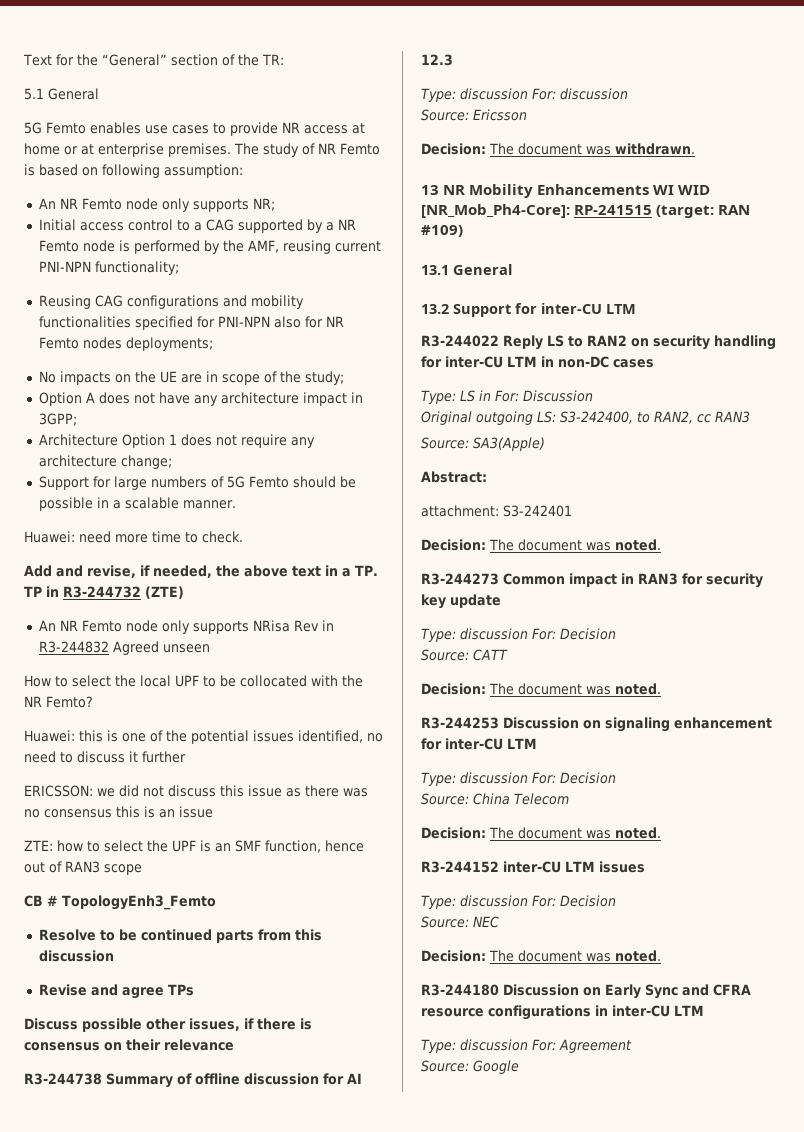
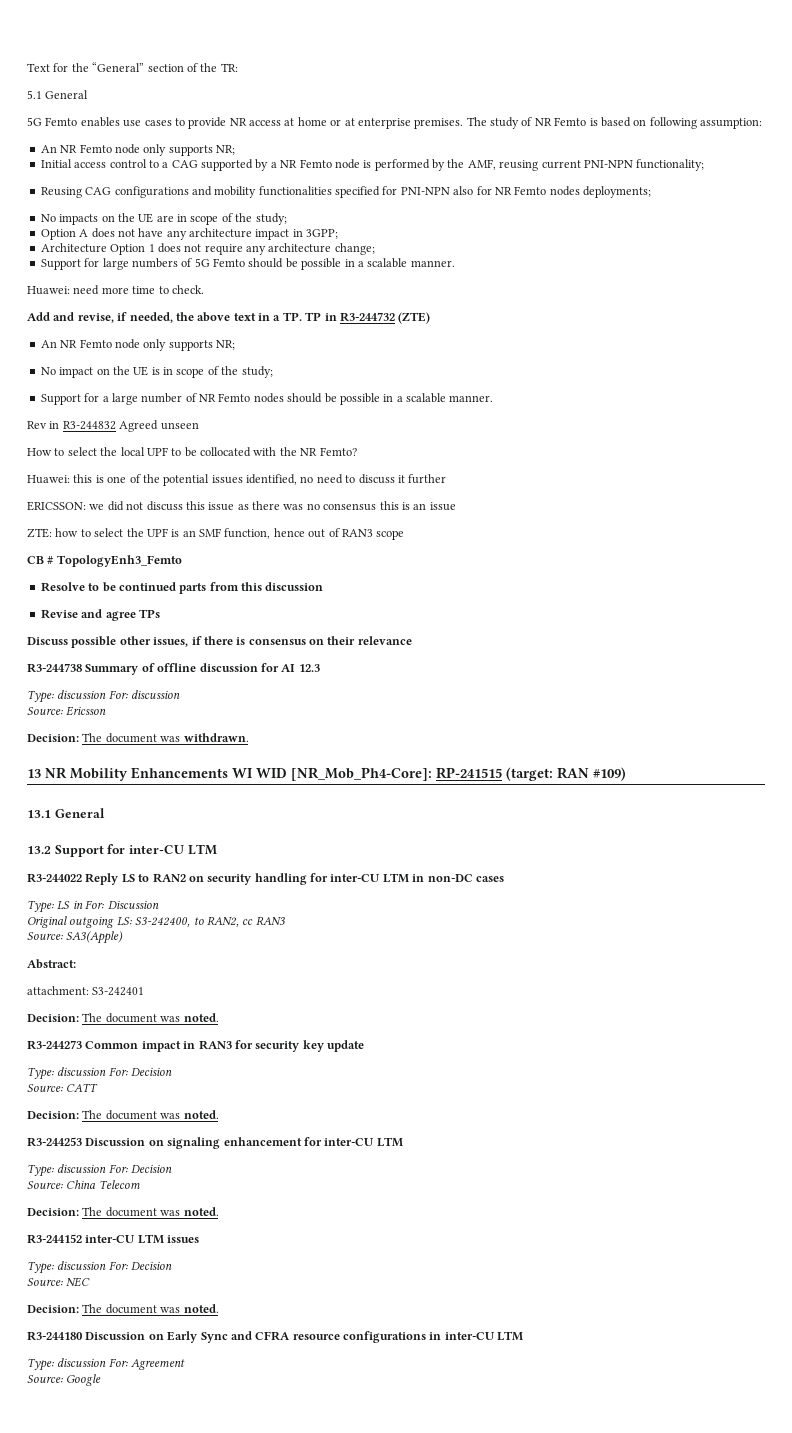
[252,620,290,632] NRisa -> [216,340,235,350] [40,366,273,378] [40,393,494,405] NR; // No impact on the UE is in scope of the study; // Support for a large number of NR Femto nodes should be possible in a scalable manner. //

